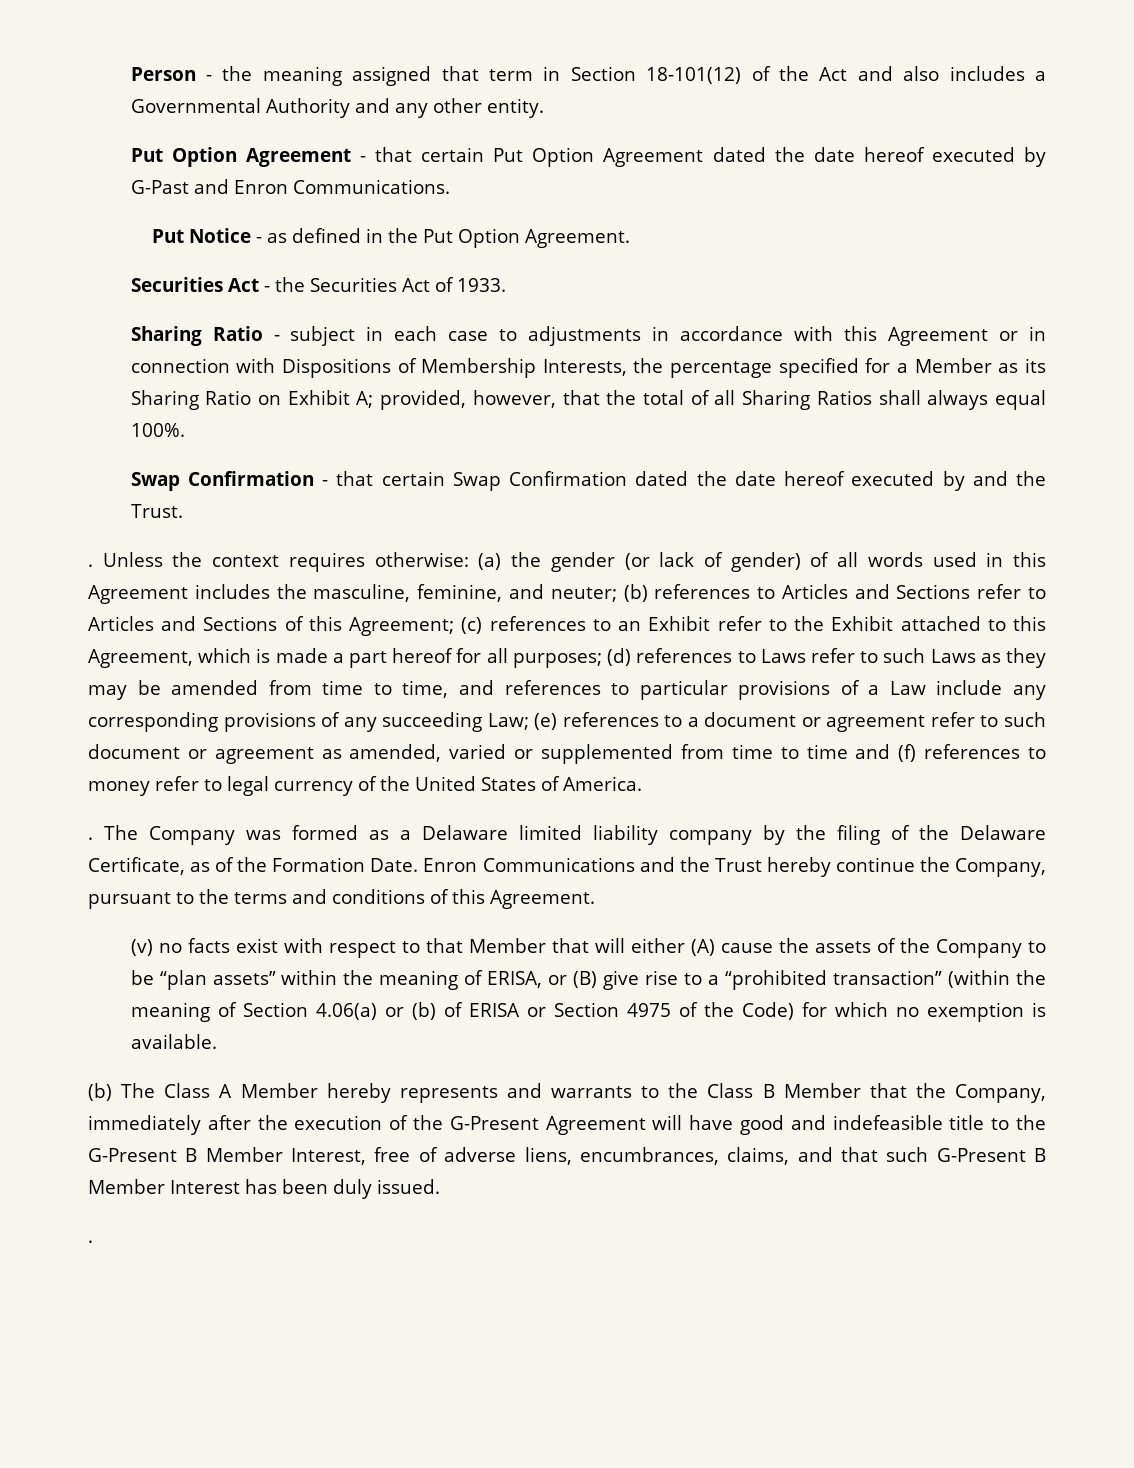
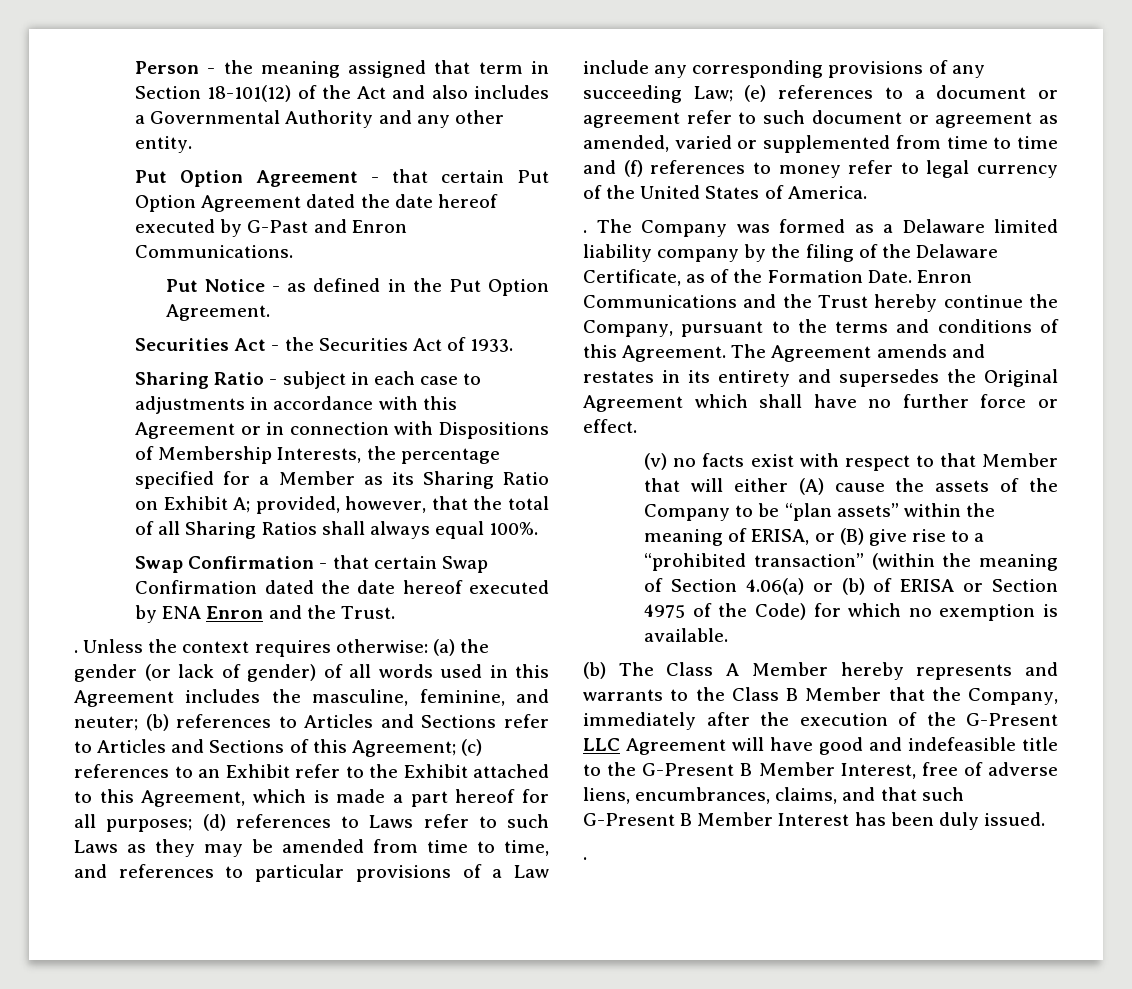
(965, 481) none -> [162,606,264,619] ENA Enron
(595, 899) none -> [731,344,985,362] [583,369,1058,387] [583,394,1058,412] [583,419,637,433] The Agreement amends and restates in its entirety and supersedes the Original Agreement which shall have no further force or effect.
(539, 1123) none -> [583,738,620,751] LLC

